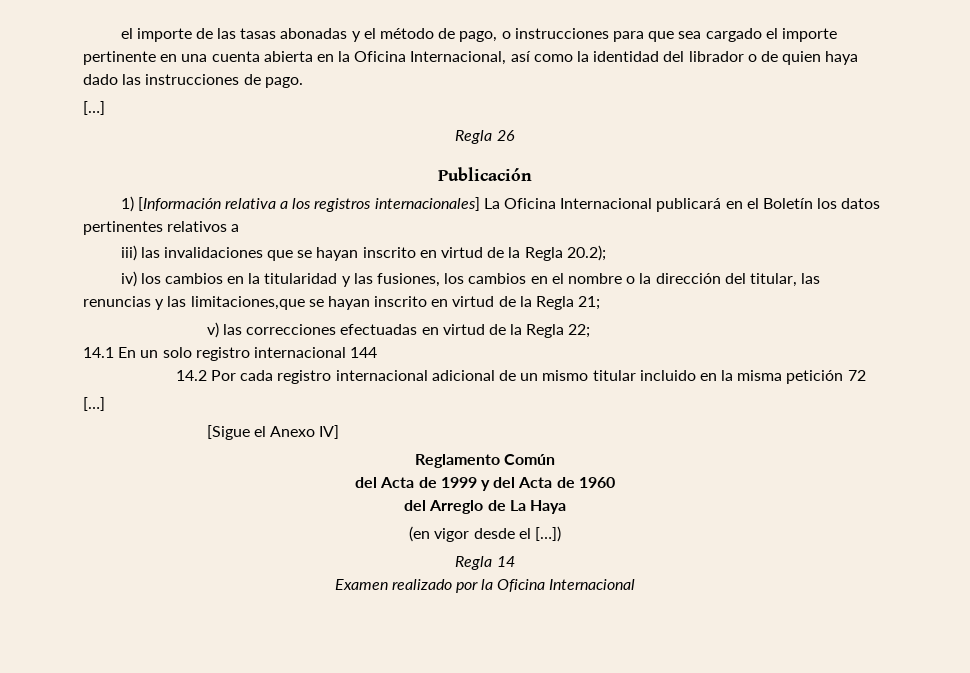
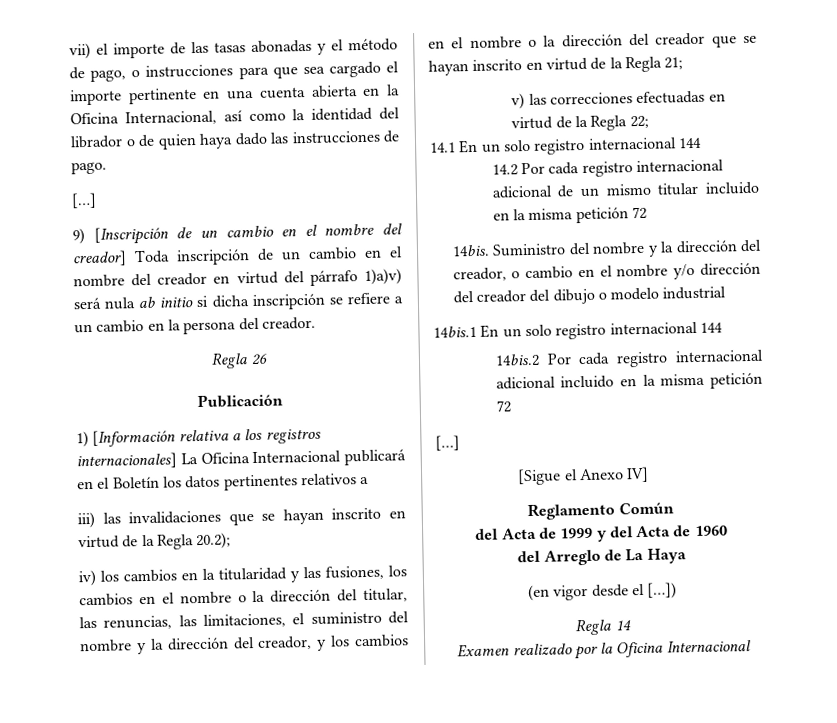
(120, 33) none -> [69,42,91,60] vii)
(105, 108) none -> [72,223,402,245] [72,246,403,267] [73,268,402,288] [73,292,403,311] [74,316,316,335] // 9) [Inscripción de un cambio en el nombre del creador] Toda inscripción de un cambio en el nombre del creador en virtud del párrafo 1)a)v) será nula ab initio si dicha inscripción se refiere a un cambio en la persona del creador.
[83,296,305,310] renuncias y las limitaciones,que -> [103,611,410,630] [80,634,409,655] [428,32,737,50] renuncias, las limitaciones, el suministro del nombre y la dirección del creador, y los cambios en el nombre o la dirección del creador que
(866, 375) none -> [451,239,762,257] [452,262,761,282] [452,286,727,305] [433,321,723,340] [494,349,764,368] [495,372,763,390] [495,400,511,413] // 14bis. Suministro del nombre y la dirección del creador, o cambio en el nombre y/o dirección del creador del dibujo o modelo industrial // 14bis.1 En un solo registro internacional 144 // 14bis.2 Por cada registro internacional adicional incluido en la misma petición 72

